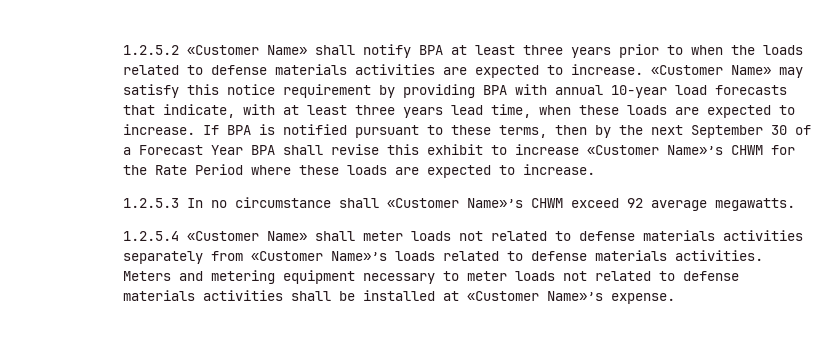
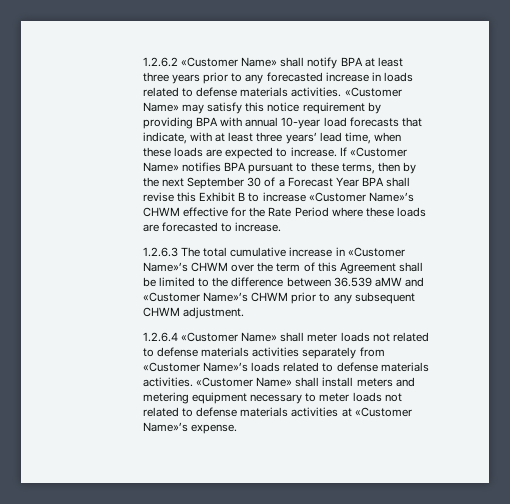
[122,45,179,55] 1.2.5.2 -> [142,57,178,67] 1.2.6.2
[690,45,803,55] [122,64,643,78] when the loads related to defense materials activities are expected to increase. -> [245,72,413,84] [142,87,342,97] any forecasted increase in loads related to defense materials activities.
[402,107,443,118] years -> [285,132,317,144] years’
[226,124,347,135] BPA is notified -> [349,147,407,157] [142,162,247,172] «Customer Name» notifies BPA
[426,144,483,155] exhibit -> [199,192,246,202] Exhibit B
(763, 150) none -> [183,207,229,217] effective
[426,165,491,178] expected -> [162,222,219,232] forecasted
[122,197,795,211] [122,231,179,241] 1.2.5.3 In no circumstance shall «Customer Name»’s CHWM exceed 92 average megawatts. // 1.2.5.4 -> [142,247,405,257] [142,262,423,274] [142,277,424,287] [142,292,415,304] [142,307,245,319] [142,332,178,342] 1.2.6.3 The total cumulative increase in «Customer Name»’s CHWM over the term of this Agreement shall be limited to the difference between 36.539 aMW and «Customer Name»’s CHWM prior to any subsequent CHWM adjustment. // 1.2.6.4
[122,271,171,281] Meters -> [196,377,393,387] «Customer Name» shall install meters
[290,290,435,301] shall be installed -> (339, 412) none

